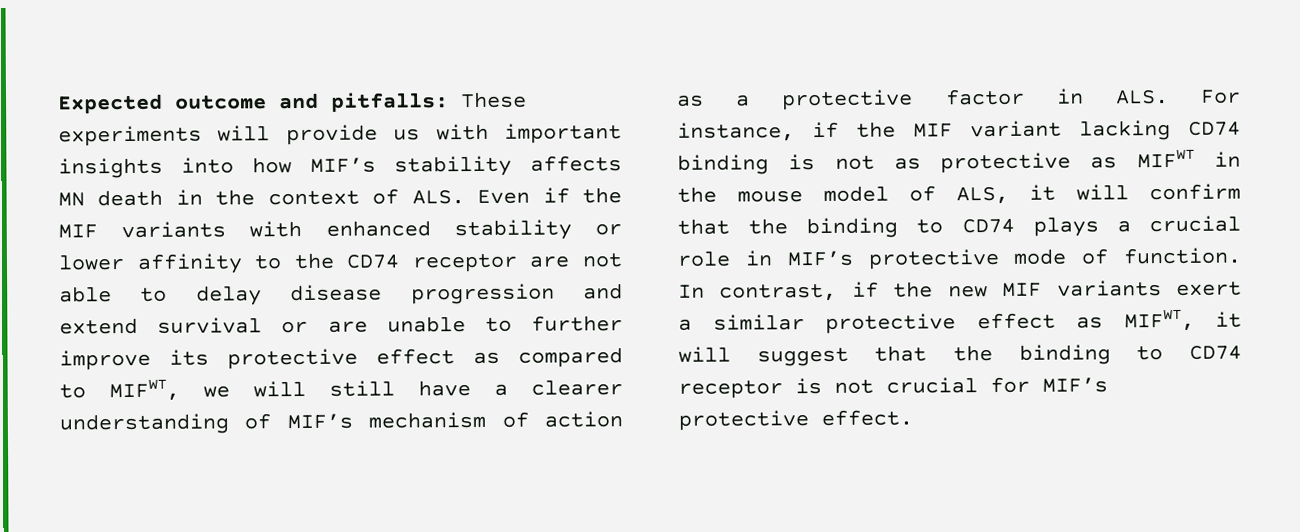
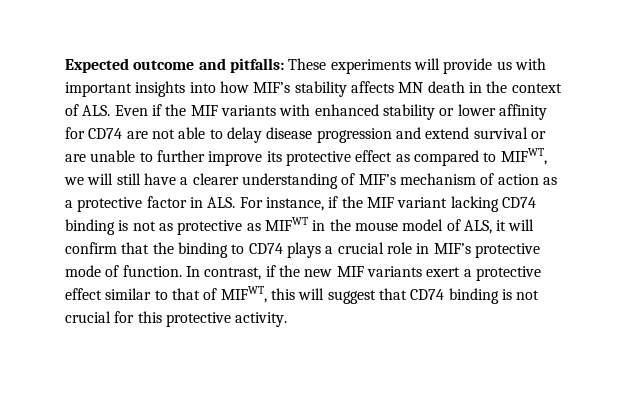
[254,252,518,273] to the CD74 receptor -> [65,127,123,139] for CD74
[712,308,1242,334] [678,344,1242,367] [678,380,783,399] similar protective effect as MIFWT, it will suggest that the binding to CD74 receptor -> [475,266,541,281] [65,286,499,304] protective effect similar to that of MIFWT, this will suggest that CD74 binding
[1042,377,1108,393] [678,409,913,431] MIF’s protective effect. -> [137,311,288,327] this protective activity.

